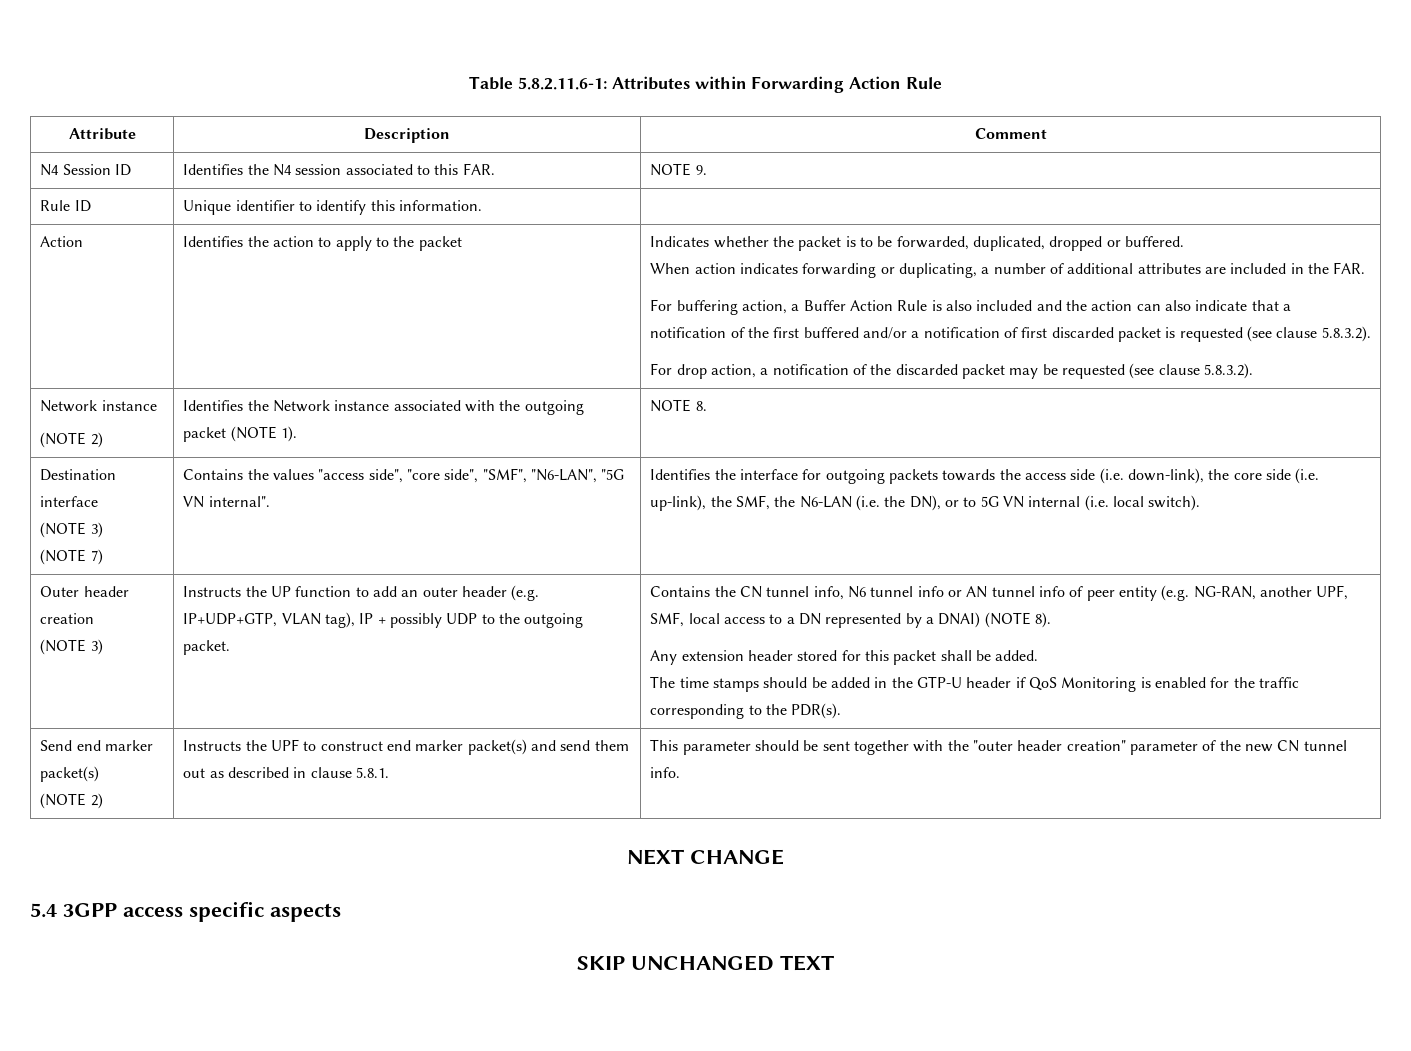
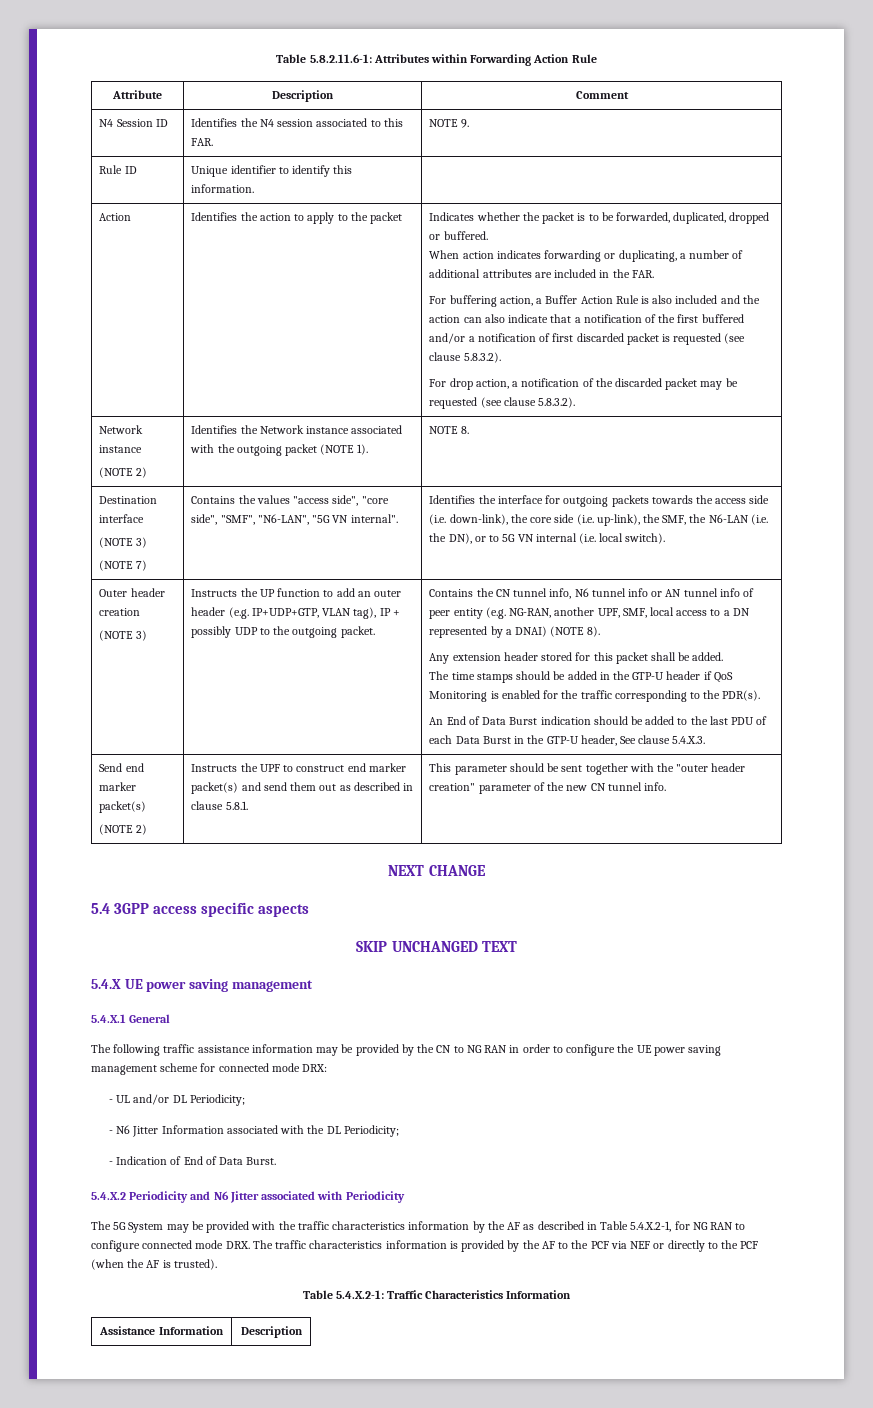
(842, 711) none -> [429,716,768,725] [429,735,706,746] // An End of Data Burst indication should be added to the last PDU of each Data Burst in the GTP-U header, See clause 5.4.X.3.
(834, 963) none -> [91,979,313,992] [91,1014,171,1023] [91,1044,722,1056] [91,1063,328,1075] [108,1094,245,1106] [108,1125,399,1137] [108,1156,277,1165] [91,1191,405,1203] [91,1221,746,1233] [91,1240,759,1252] [91,1259,217,1270] [302,1290,572,1299] [99,1326,224,1335] [240,1326,303,1338] // 5.4.X UE power saving management // 5.4.X.1 General // The following traffic assistance information may be provided by the CN to NG RAN in order to configure the UE power saving management scheme for connected mode DRX: // - UL and/or DL Periodicity; // - N6 Jitter Information associated with the DL Periodicity; // - Indication of End of Data Burst. // 5.4.X.2 Periodicity and N6 Jitter associated with Periodicity // The 5G System may be provided with the traffic characteristics information by the AF as described in Table 5.4.X.2-1, for NG RAN to configure connected mode DRX. The traffic characteristics information is provided by the AF to the PCF via NEF or directly to the PCF (when the AF is trusted). // Table 5.4.X.2-1: Traffic Characteristics Information // Assistance Information | Description

